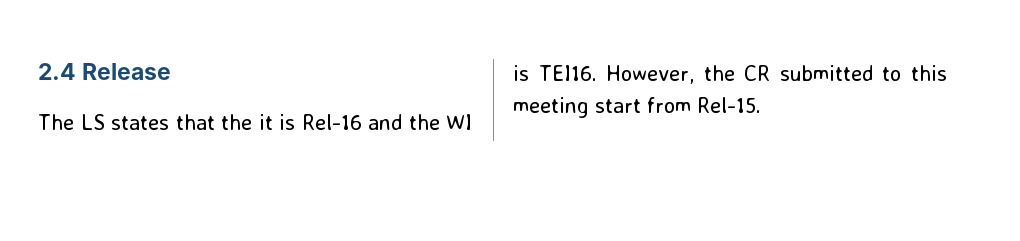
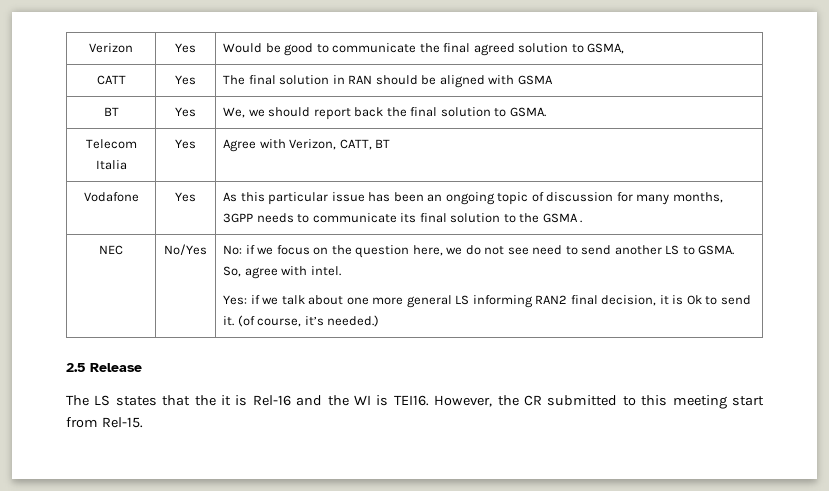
[38,63,76,80] 2.4 -> [89,43,133,53] [175,43,196,53] [223,43,625,56] [96,75,126,85] [175,75,196,85] [223,75,553,88] [103,107,119,116] [175,107,196,117] [223,107,546,120] [85,139,137,149] [95,160,127,170] [175,139,196,149] [223,139,391,152] [83,192,139,202] [175,192,196,202] [223,192,723,205] [223,213,583,223] [99,245,123,255] [164,244,207,255] [223,245,735,258] [223,266,341,279] [223,295,751,308] [223,315,380,327] [66,363,86,372] Verizon | Yes | Would be good to communicate the final agreed solution to GSMA, // CATT | Yes | The final solution in RAN should be aligned with GSMA // BT | Yes | We, we should report back the final solution to GSMA. // Telecom Italia | Yes | Agree with Verizon, CATT, BT // Vodafone | Yes | As this particular issue has been an ongoing topic of discussion for many months, 3GPP needs to communicate its final solution to the GSMA . // NEC | No/Yes | No: if we focus on the question here, we do not see need to send another LS to GSMA. So, agree with intel. // Yes: if we talk about one more general LS informing RAN2 final decision, it is Ok to send it. (of course, it’s needed.) // 2.5

